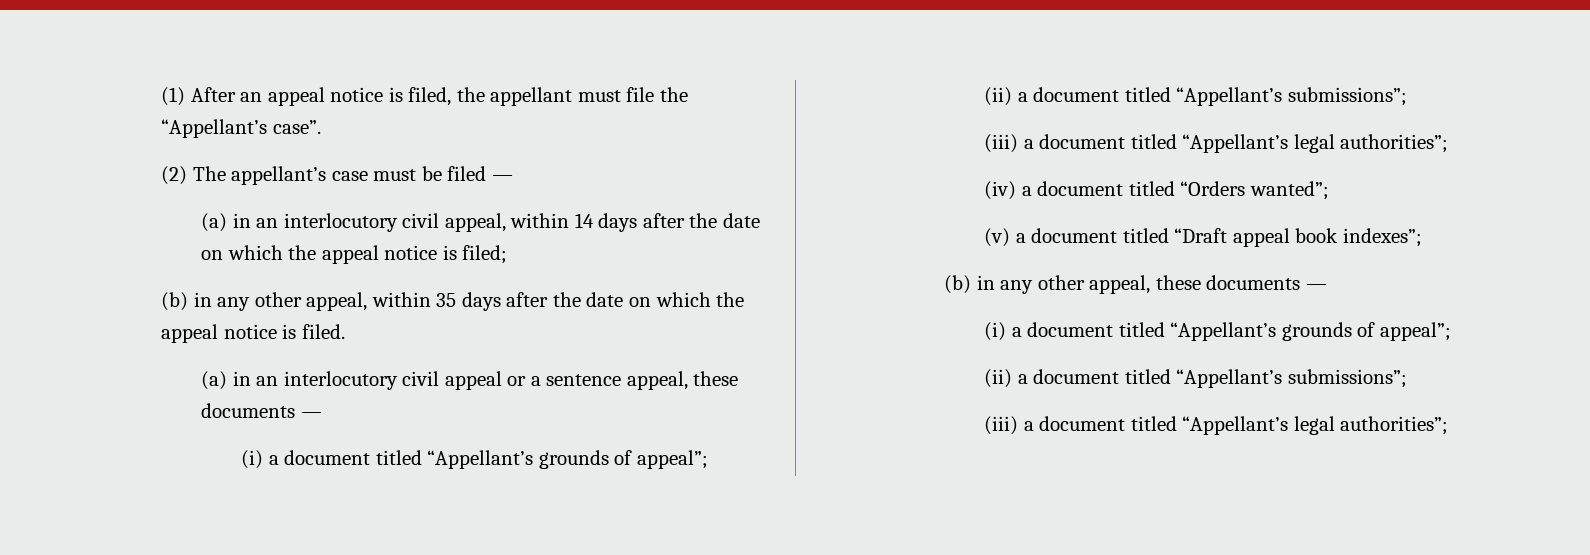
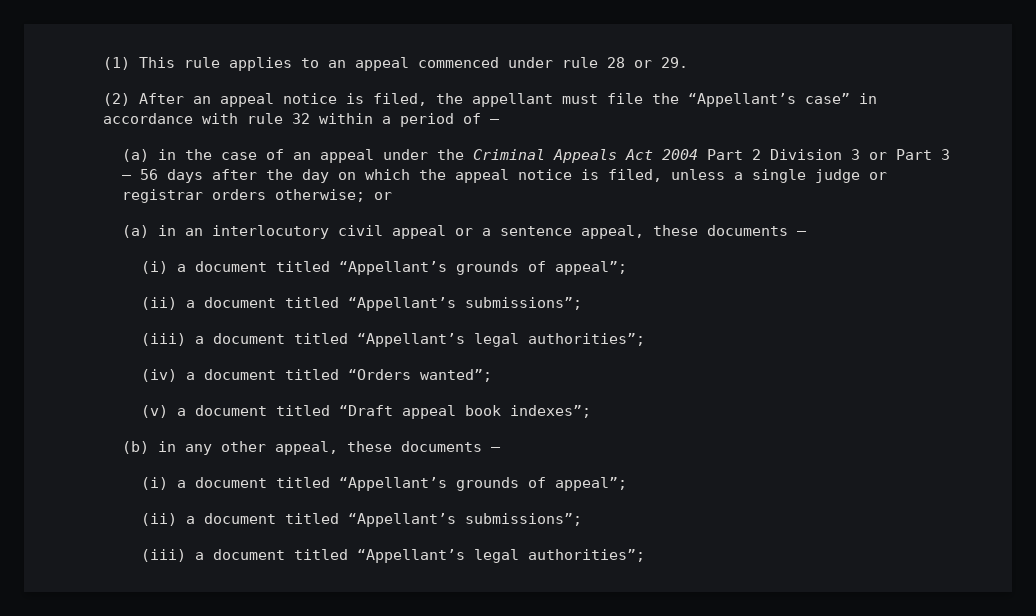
(186, 96) none -> [138,57,688,71] [102,93,130,106] This rule applies to an appeal commenced under rule 28 or 29. // (2)
[272,120,321,134] [161,166,513,185] [201,213,761,232] [201,245,508,264] [161,292,745,311] [161,324,345,343] case”. // (2) The appellant’s case must be filed — // (a) in an interlocutory civil appeal, within 14 days after the date on which the appeal notice is filed; // (b) in any other appeal, within 35 days after the date on which the appeal notice is filed. -> [804,93,877,104] [102,113,500,127] [121,149,950,163] [121,169,887,183] [121,189,392,203] case” in accordance with rule 32 within a period of — // (a) in the case of an appeal under the Criminal Appeals Act 2004 Part 2 Division 3 or Part 3 — 56 days after the day on which the appeal notice is filed, unless a single judge or registrar orders otherwise; or

